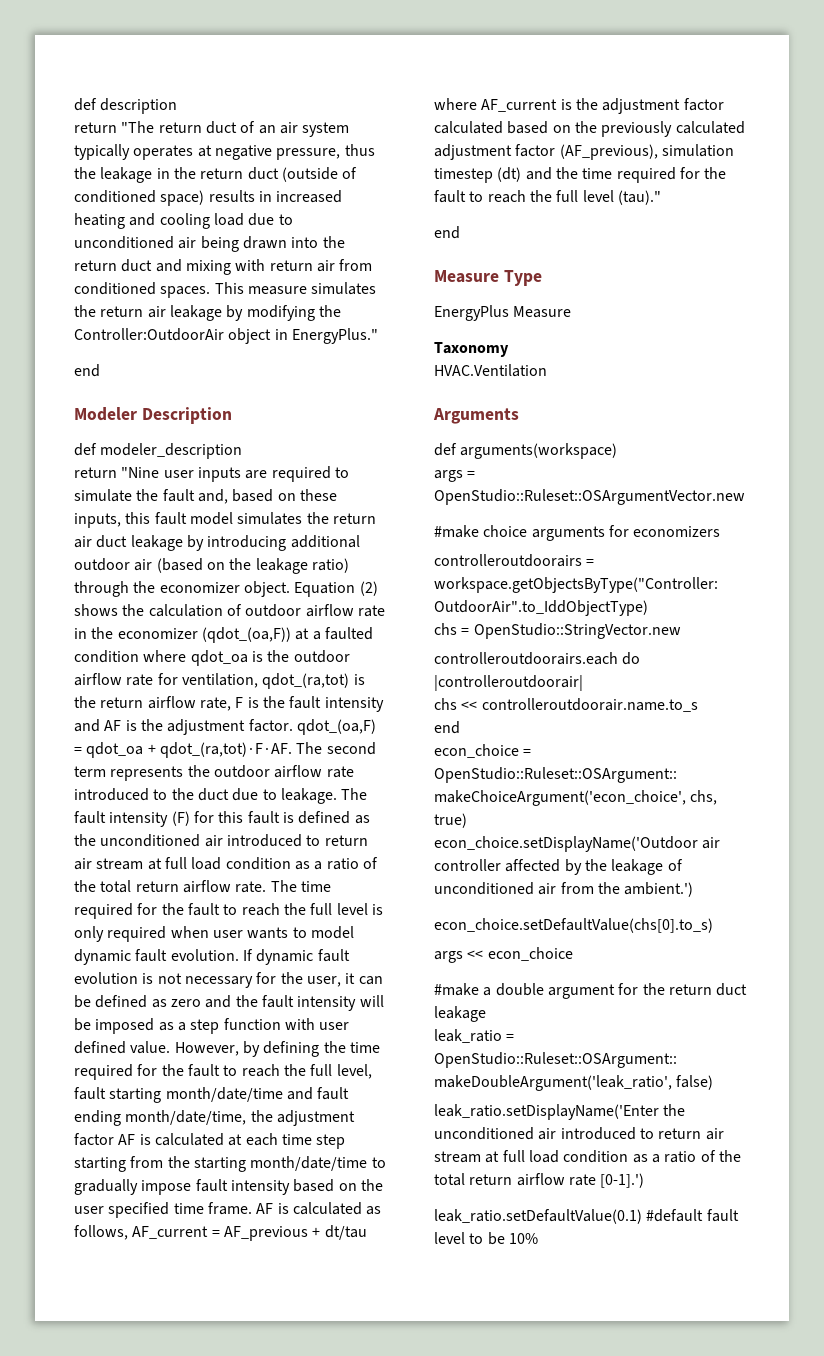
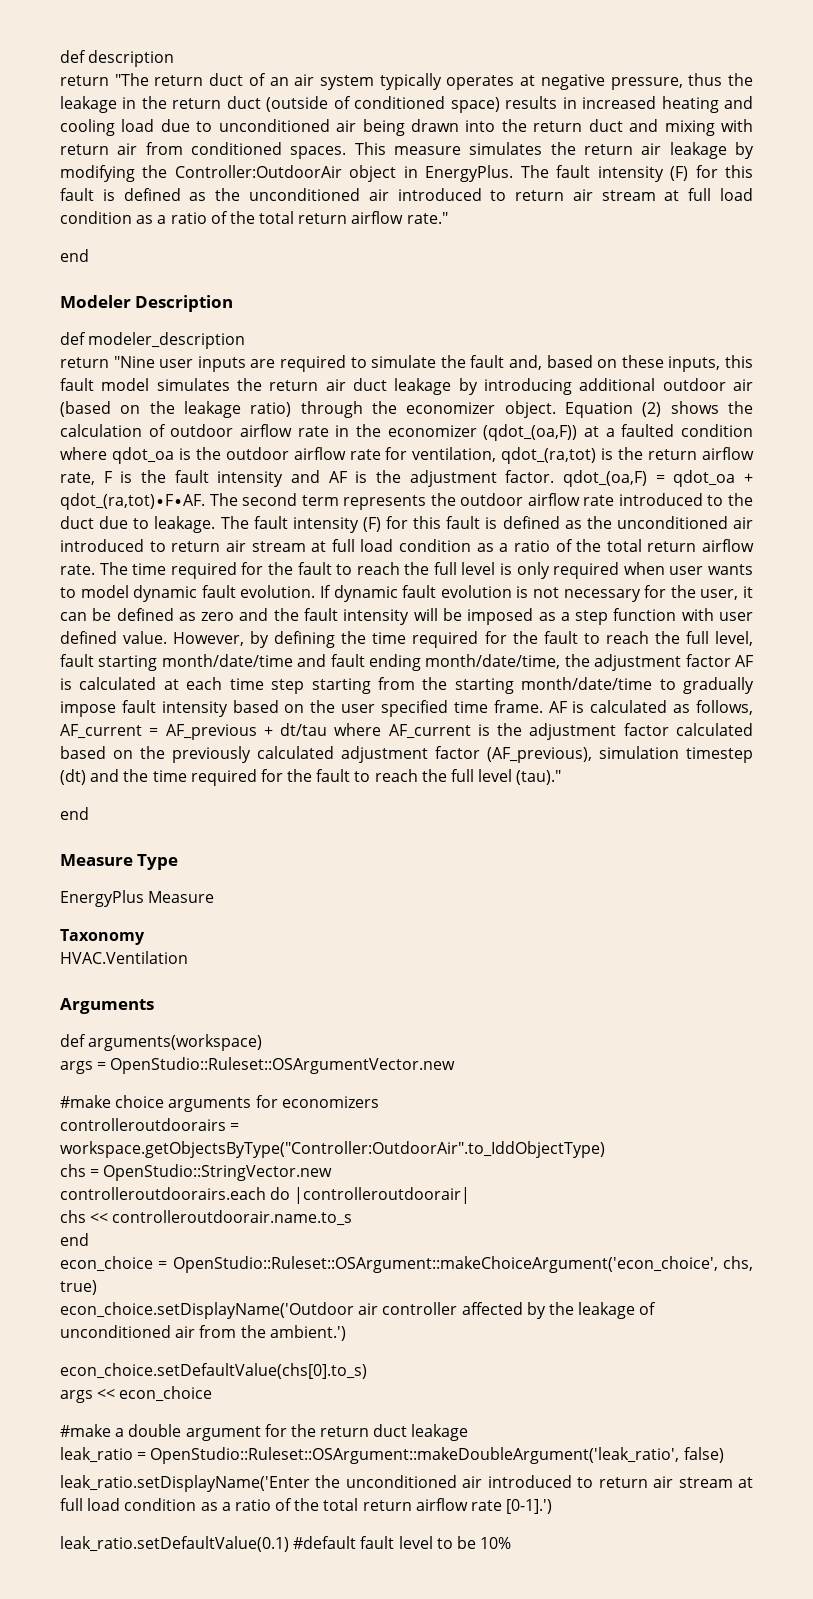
[291,328,378,344] EnergyPlus." -> [425,165,753,182] [60,188,754,201] [60,211,448,224] EnergyPlus. The fault intensity (F) for this fault is defined as the unconditioned air introduced to return air stream at full load condition as a ratio of the total return airflow rate."

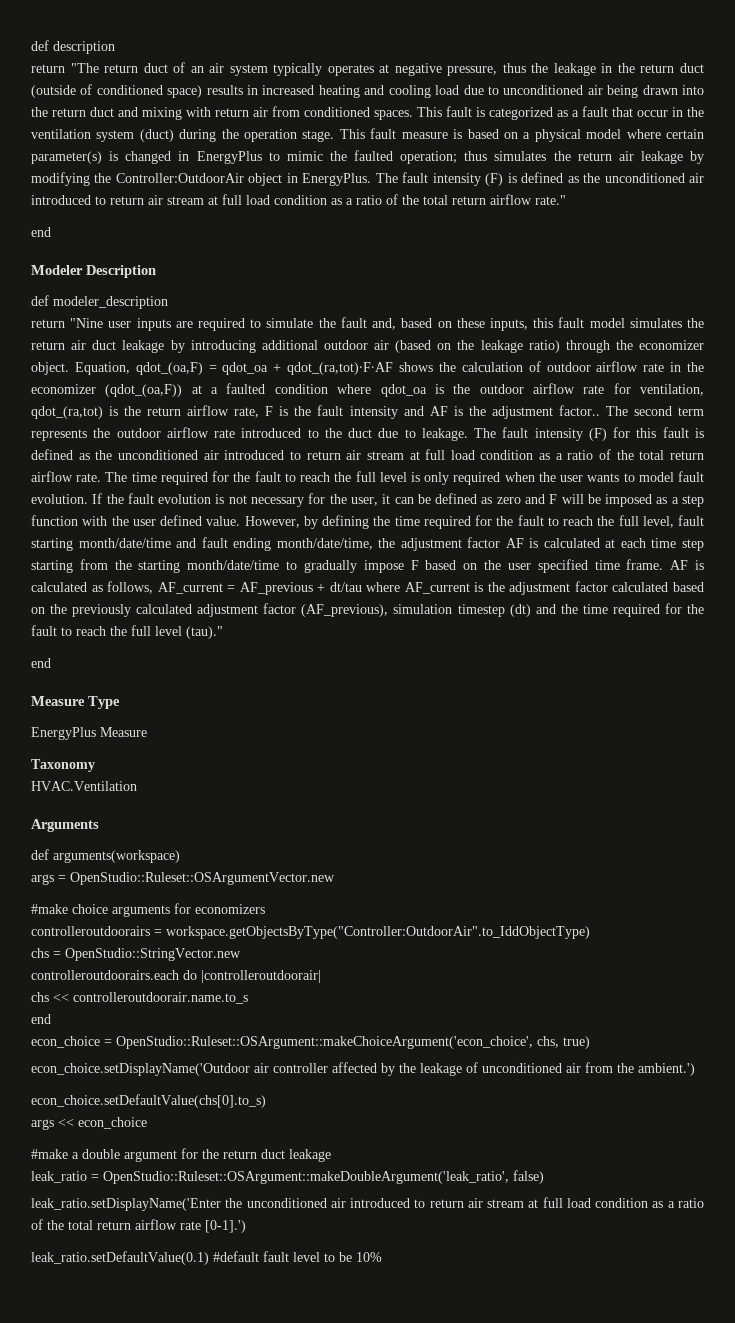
[394,146,461,155] measure -> [446,106,704,120] [31,128,705,142] [31,150,488,164] fault is categorized as a fault that occur in the ventilation system (duct) during the operation stage. This fault measure is based on a physical model where certain parameter(s) is changed in EnergyPlus to mimic the faulted operation; thus
[695,165,753,178] [60,188,94,201] for this fault -> (504, 179) none
[565,402,662,418] Equation (2) -> [74,362,394,375] Equation, qdot_(oa,F) = qdot_oa + qdot_(ra,tot)∙F∙AF
[505,470,753,487] [60,493,205,510] factor. qdot_(oa,F) = qdot_oa + qdot_(ra,tot)∙F∙AF. -> [558,405,600,416] factor..
(665, 568) none -> [538,472,556,482] the
[133,585,198,602] dynamic -> (674, 477) none
[333,585,398,602] dynamic -> [106,494,124,504] the
[273,608,410,625] the fault intensity -> [549,494,558,504] F
(714, 614) none -> [111,516,129,526] the
[121,700,228,717] fault intensity -> [410,560,419,570] F

